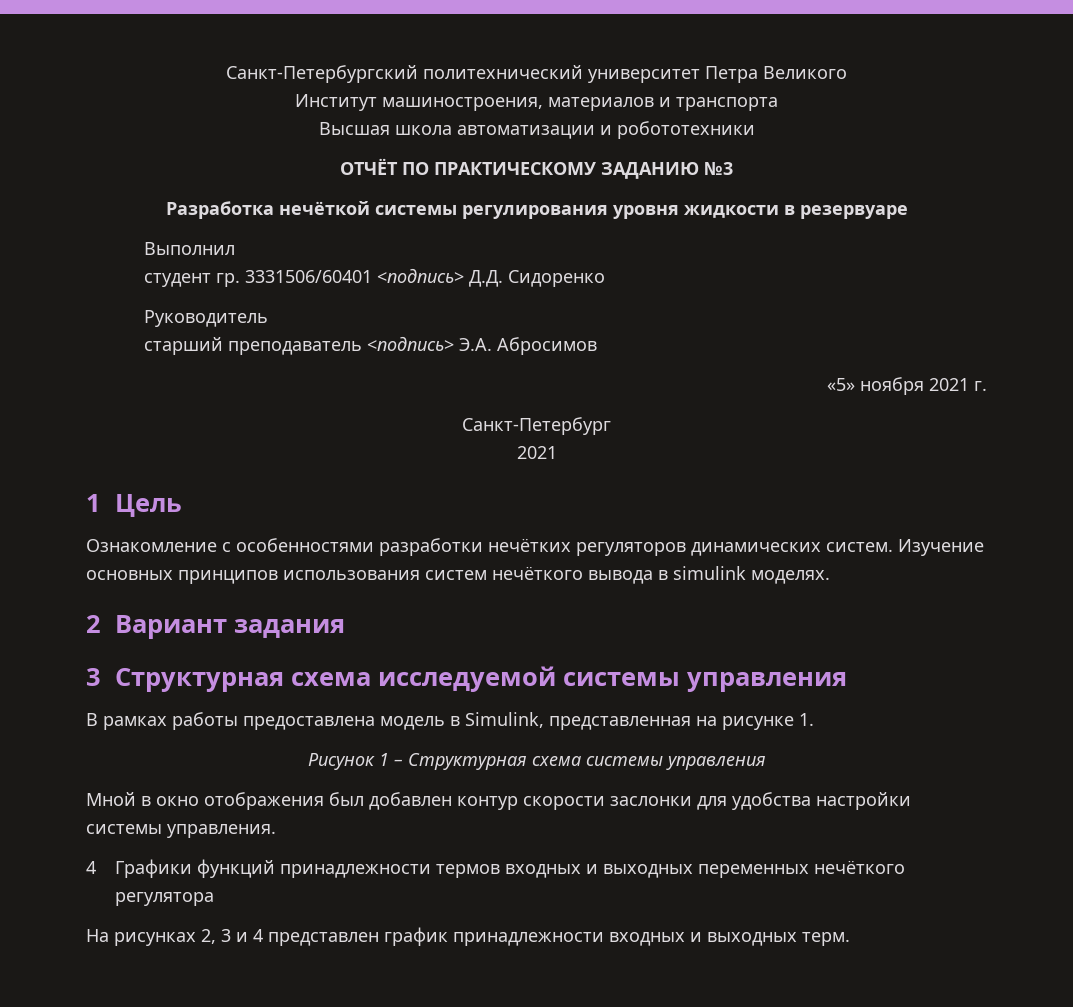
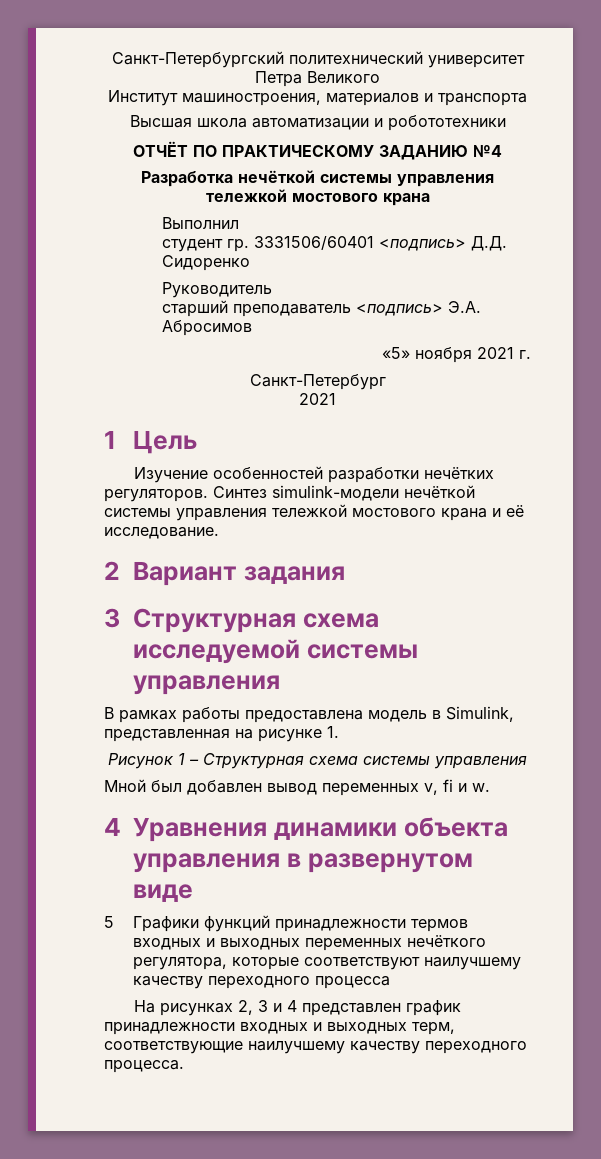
[704,162,733,175] №3 -> [473,145,502,157] №4
[461,205,908,219] регулирования уровня жидкости в резервуаре -> [397,174,494,187] [205,189,430,206] управления тележкой мостового крана
[86,538,984,556] [86,566,830,584] Ознакомление с особенностями разработки нечётких регуляторов динамических систем. Изучение основных принципов использования систем нечёткого вывода в simulink моделях. -> [133,466,494,483] [104,485,475,502] [104,504,524,521] [104,527,219,539] Изучение особенностей разработки нечётких регуляторов. Синтез simulink-модели нечёткой системы управления тележкой мостового крана и её исследование.
[141,792,911,810] [86,824,276,838] [86,861,96,874] в окно отображения был добавлен контур скорости заслонки для удобства настройки системы управления. // 4 -> [151,779,490,796] [104,817,508,842] [133,853,473,873] [133,884,194,902] [104,916,114,928] был добавлен вывод переменных v, fi и w. // 4 Уравнения динамики объекта управления в развернутом виде // 5
[115,892,215,906] регулятора -> [133,957,522,970] [133,976,391,989] регулятора, которые соответствуют наилучшему качеству переходного процесса
[802,932,850,946] терм. -> [412,1022,455,1035] [104,1041,527,1054] [104,1060,184,1073] терм, соответствующие наилучшему качеству переходного процесса.

